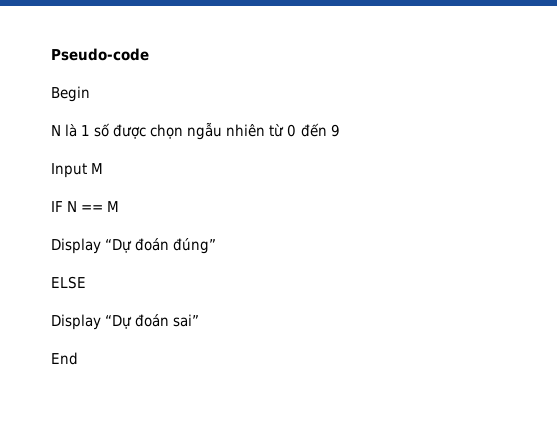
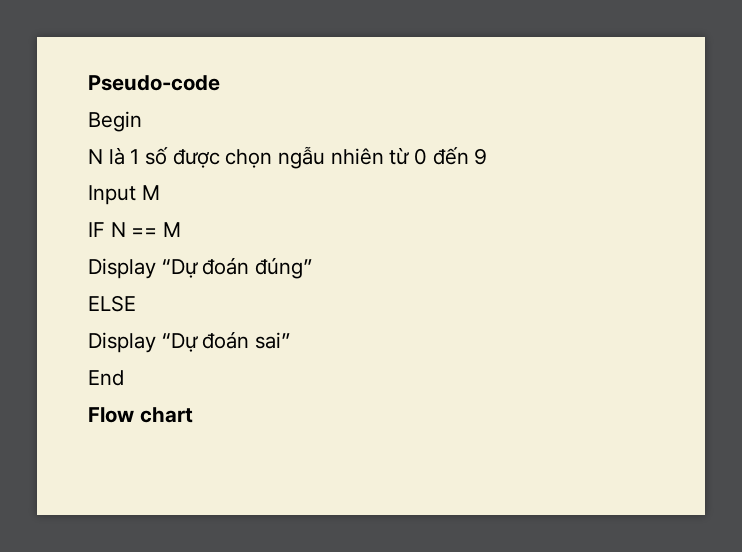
(78, 358) none -> [88,407,193,423] // Flow chart

